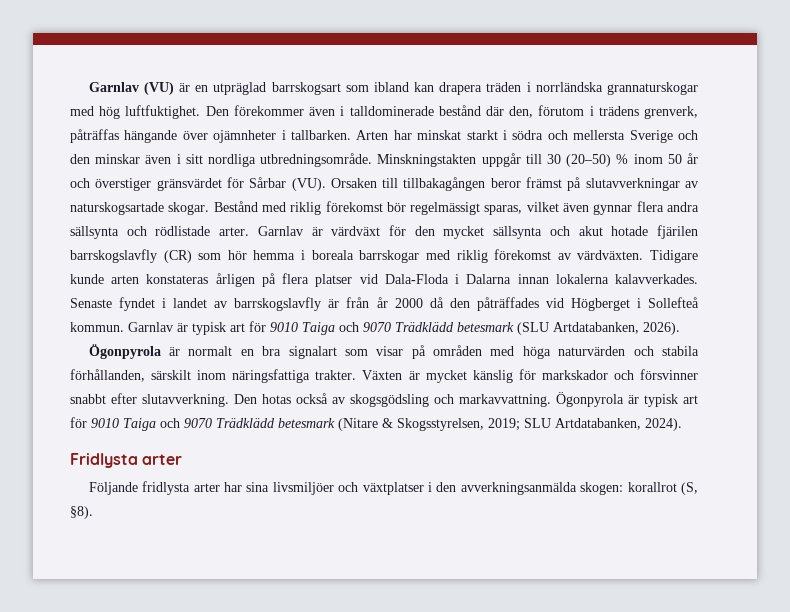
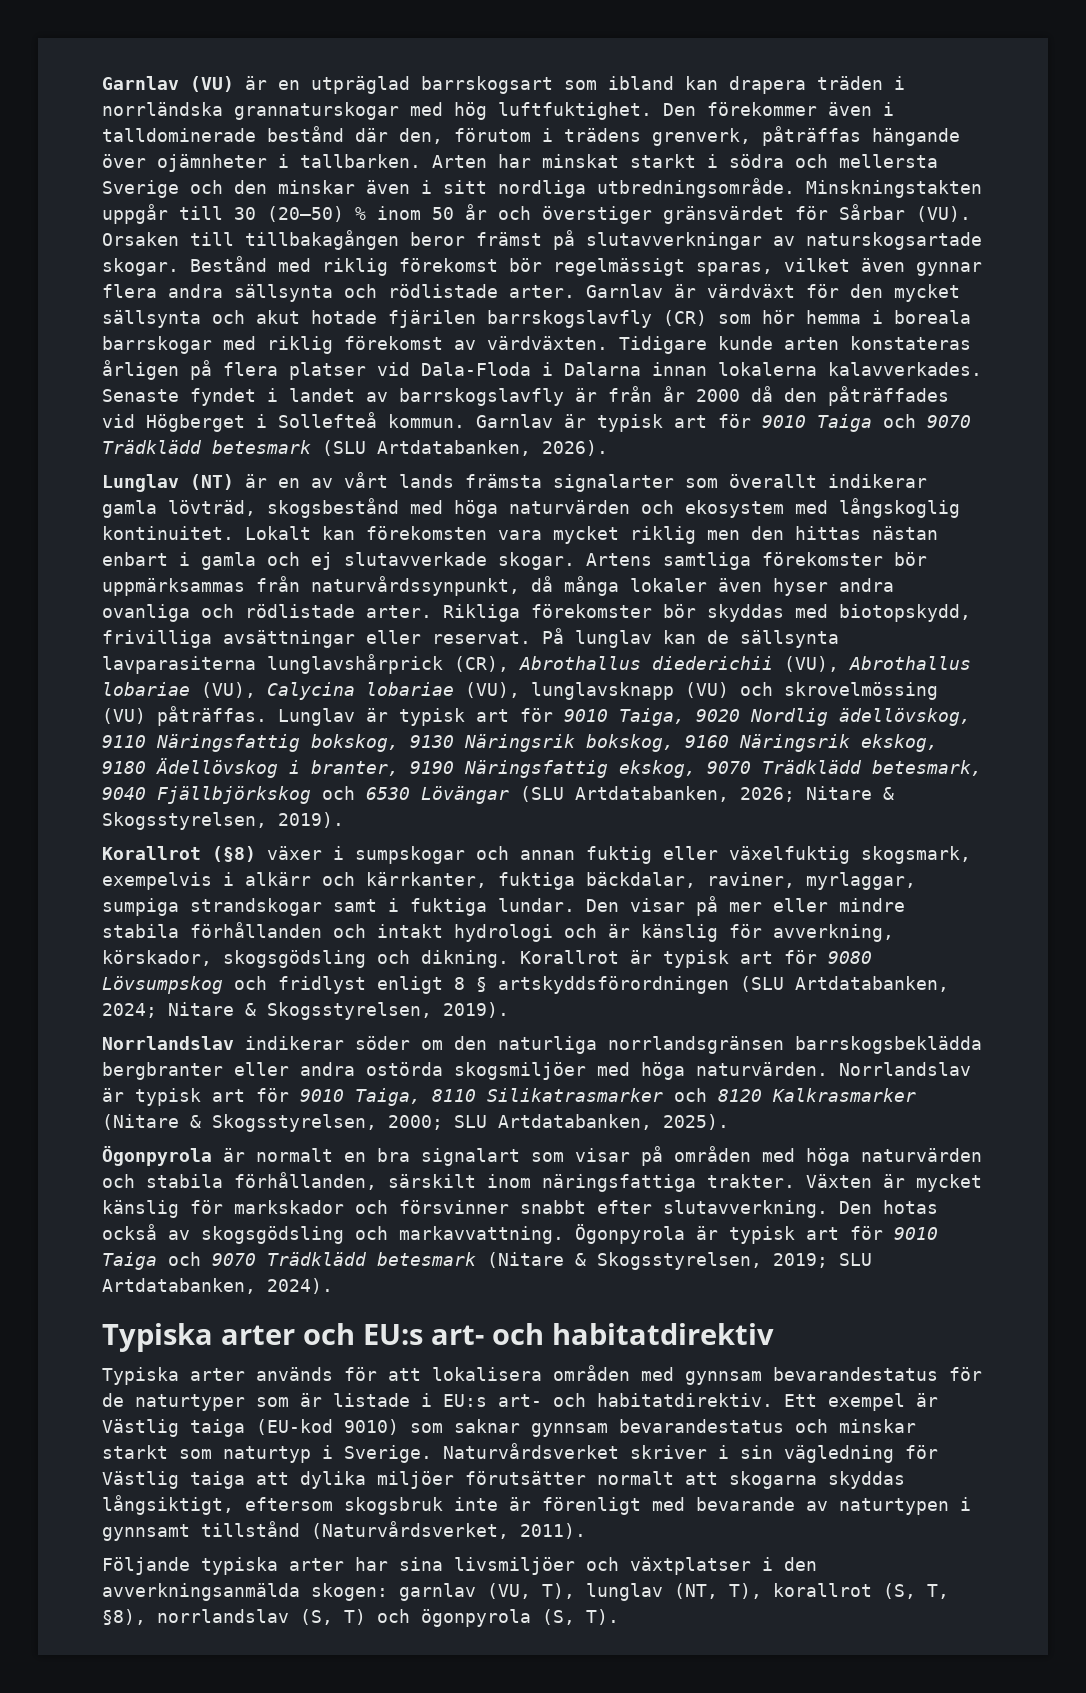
(680, 328) none -> [102,472,927,492] [102,498,960,518] [102,526,938,544] [102,552,927,570] [102,576,894,596] [102,604,971,622] [102,628,839,648] [102,654,971,674] [102,682,938,700] [102,706,971,726] [102,734,938,752] [102,758,982,778] [102,786,894,804] [102,812,344,830] [102,846,971,864] [102,872,916,890] [102,896,905,916] [102,922,894,942] [102,950,872,968] [102,976,949,994] [102,1002,509,1020] [102,1036,982,1054] [102,1062,971,1080] [102,1088,916,1106] [102,1114,729,1132] // Lunglav (NT) är en av vårt lands främsta signalarter som överallt indikerar gamla lövträd, skogsbestånd med höga naturvärden och ekosystem med långskoglig kontinuitet. Lokalt kan förekomsten vara mycket riklig men den hittas nästan enbart i gamla och ej slutavverkade skogar. Artens samtliga förekomster bör uppmärksammas från naturvårdssynpunkt, då många lokaler även hyser andra ovanliga och rödlistade arter. Rikliga förekomster bör skyddas med biotopskydd, frivilliga avsättningar eller reservat. På lunglav kan de sällsynta lavparasiterna lunglavshårprick (CR), Abrothallus diederichii (VU), Abrothallus lobariae (VU), Calycina lobariae (VU), lunglavsknapp (VU) och skrovelmössing (VU) påträffas. Lunglav är typisk art för 9010 Taiga, 9020 Nordlig ädellövskog, 9110 Näringsfattig bokskog, 9130 Näringsrik bokskog, 9160 Näringsrik ekskog, 9180 Ädellövskog i branter, 9190 Näringsfattig ekskog, 9070 Trädklädd betesmark, 9040 Fjällbjörkskog och 6530 Lövängar (SLU Artdatabanken, 2026; Nitare & Skogsstyrelsen, 2019). // Korallrot (§8) växer i sumpskogar och annan fuktig eller växelfuktig skogsmark, exempelvis i alkärr och kärrkanter, fuktiga bäckdalar, raviner, myrlaggar, sumpiga strandskogar samt i fuktiga lundar. Den visar på mer eller mindre stabila förhållanden och intakt hydrologi och är känslig för avverkning, körskador, skogsgödsling och dikning. Korallrot är typisk art för 9080 Lövsumpskog och fridlyst enligt 8 § artskyddsförordningen (SLU Artdatabanken, 2024; Nitare & Skogsstyrelsen, 2019). // Norrlandslav indikerar söder om den naturliga norrlandsgränsen barrskogsbeklädda bergbranter eller andra ostörda skogsmiljöer med höga naturvärden. Norrlandslav är typisk art för 9010 Taiga, 8110 Silikatrasmarker och 8120 Kalkrasmarker (Nitare & Skogsstyrelsen, 2000; SLU Artdatabanken, 2025).
[70,453,183,468] Fridlysta arter -> [102,1323,774,1352] [102,1365,982,1385] [102,1393,938,1411] [102,1419,916,1437] [102,1443,938,1463] [102,1471,905,1489] [102,1495,971,1515] [102,1521,586,1541] Typiska arter och EU:s art- och habitatdirektiv // Typiska arter används för att lokalisera områden med gynnsam bevarandestatus för de naturtyper som är listade i EU:s art- och habitatdirektiv. Ett exempel är Västlig taiga (EU-kod 9010) som saknar gynnsam bevarandestatus och minskar starkt som naturtyp i Sverige. Naturvårdsverket skriver i sin vägledning för Västlig taiga att dylika miljöer förutsätter normalt att skogarna skyddas långsiktigt, eftersom skogsbruk inte är förenligt med bevarande av naturtypen i gynnsamt tillstånd (Naturvårdsverket, 2011).
[142,481,191,495] fridlysta -> [201,1557,278,1575] typiska
[627,482,698,495] [70,506,93,519] korallrot (S, §8). -> [399,1583,949,1601] [102,1609,619,1627] garnlav (VU, T), lunglav (NT, T), korallrot (S, T, §8), norrlandslav (S, T) och ögonpyrola (S, T).

